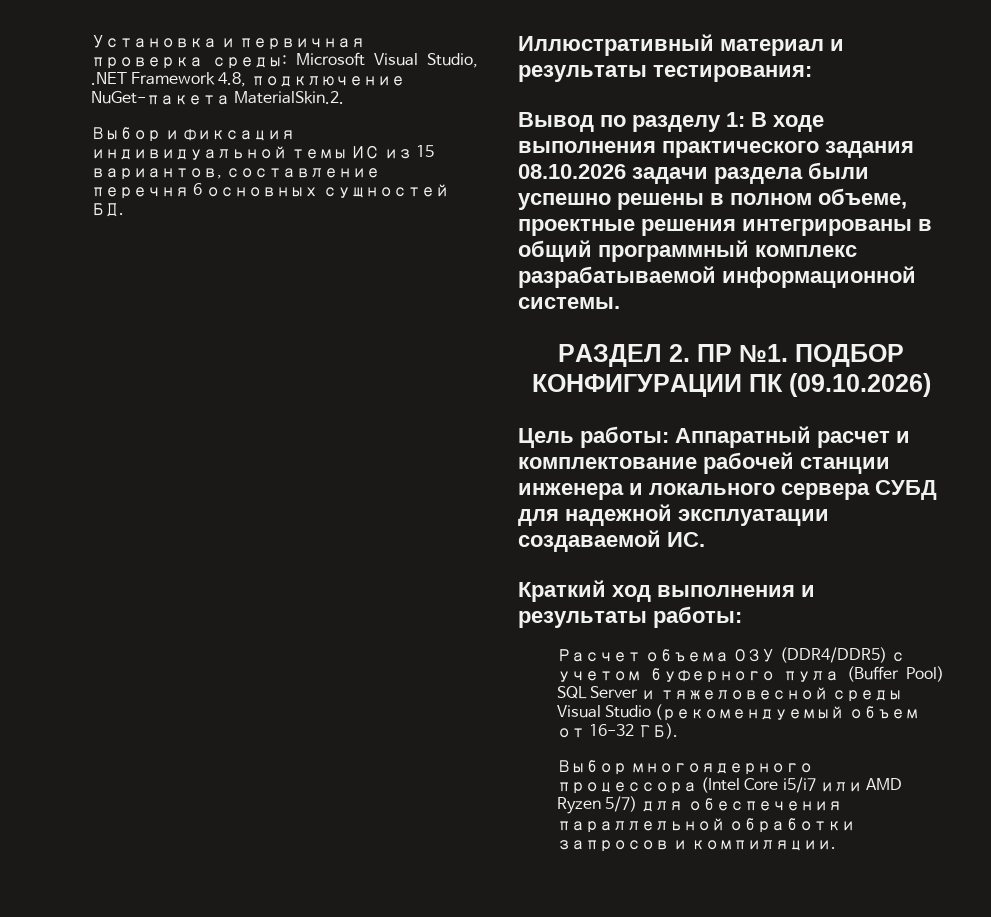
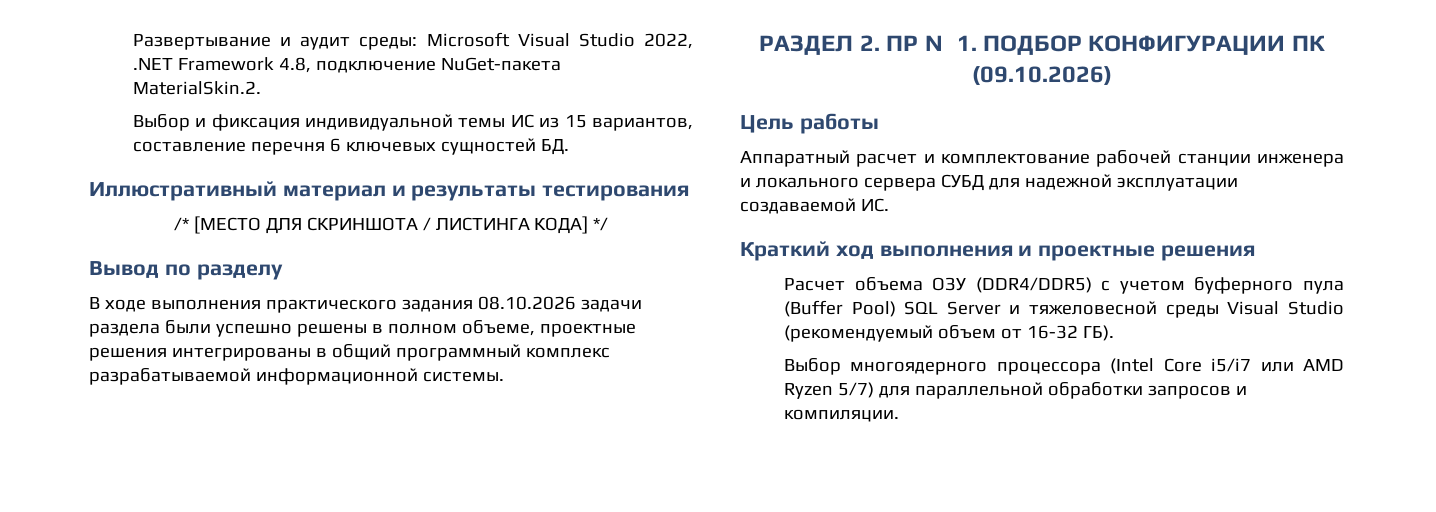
[91,34,366,50] [91,57,204,69] Установка и первичная проверка -> [132,34,351,50] Развертывание и аудит
[426,53,478,68] Studio, -> [578,33,693,49] Studio 2022,
[206,187,319,197] основных -> [345,141,436,152] ключевых
[653,65,812,82] тестирования: -> [542,185,690,201] [173,216,609,234] тестирования // /* [МЕСТО ДЛЯ СКРИНШОТА / ЛИСТИНГА КОДА] */
[726,112,745,127] 1: -> (283, 272) //
[580,426,669,448] работы: -> [799,113,879,134] работы //
[518,606,742,628] результаты работы: -> [1038,245,1256,261] проектные решения
[687,798,842,811] обеспечения -> (910, 392) none

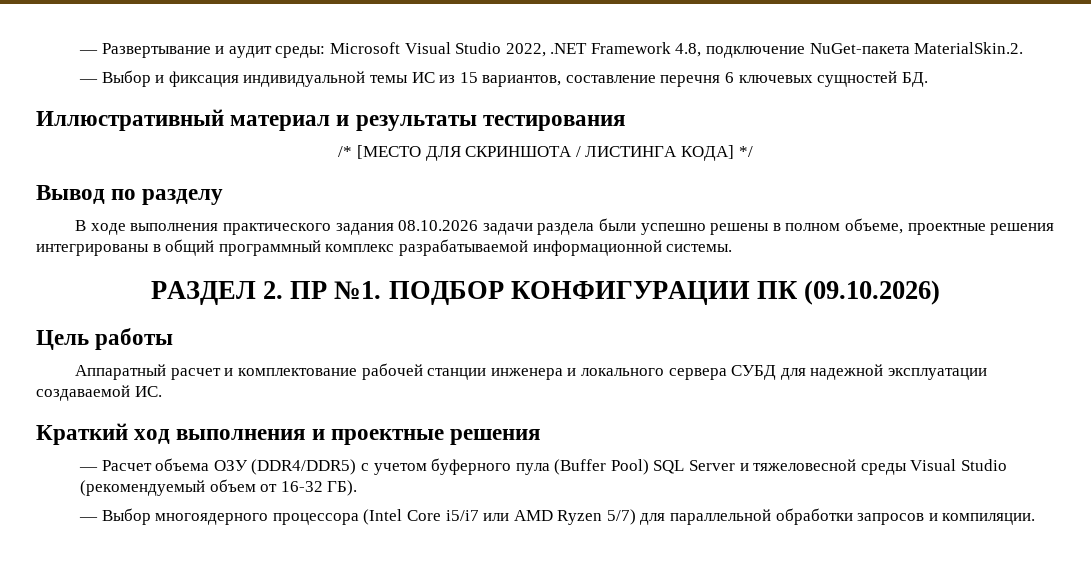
(132, 42) none -> [78,50,98,54] —
(261, 88) none -> [78,79,98,83] —
(1256, 253) none -> [78,467,98,471] —
(1114, 333) none -> [78,517,98,521] —

